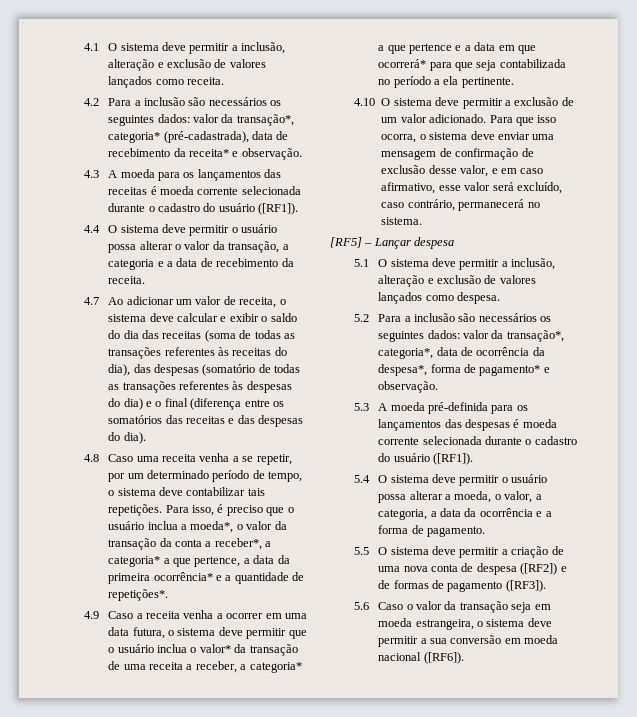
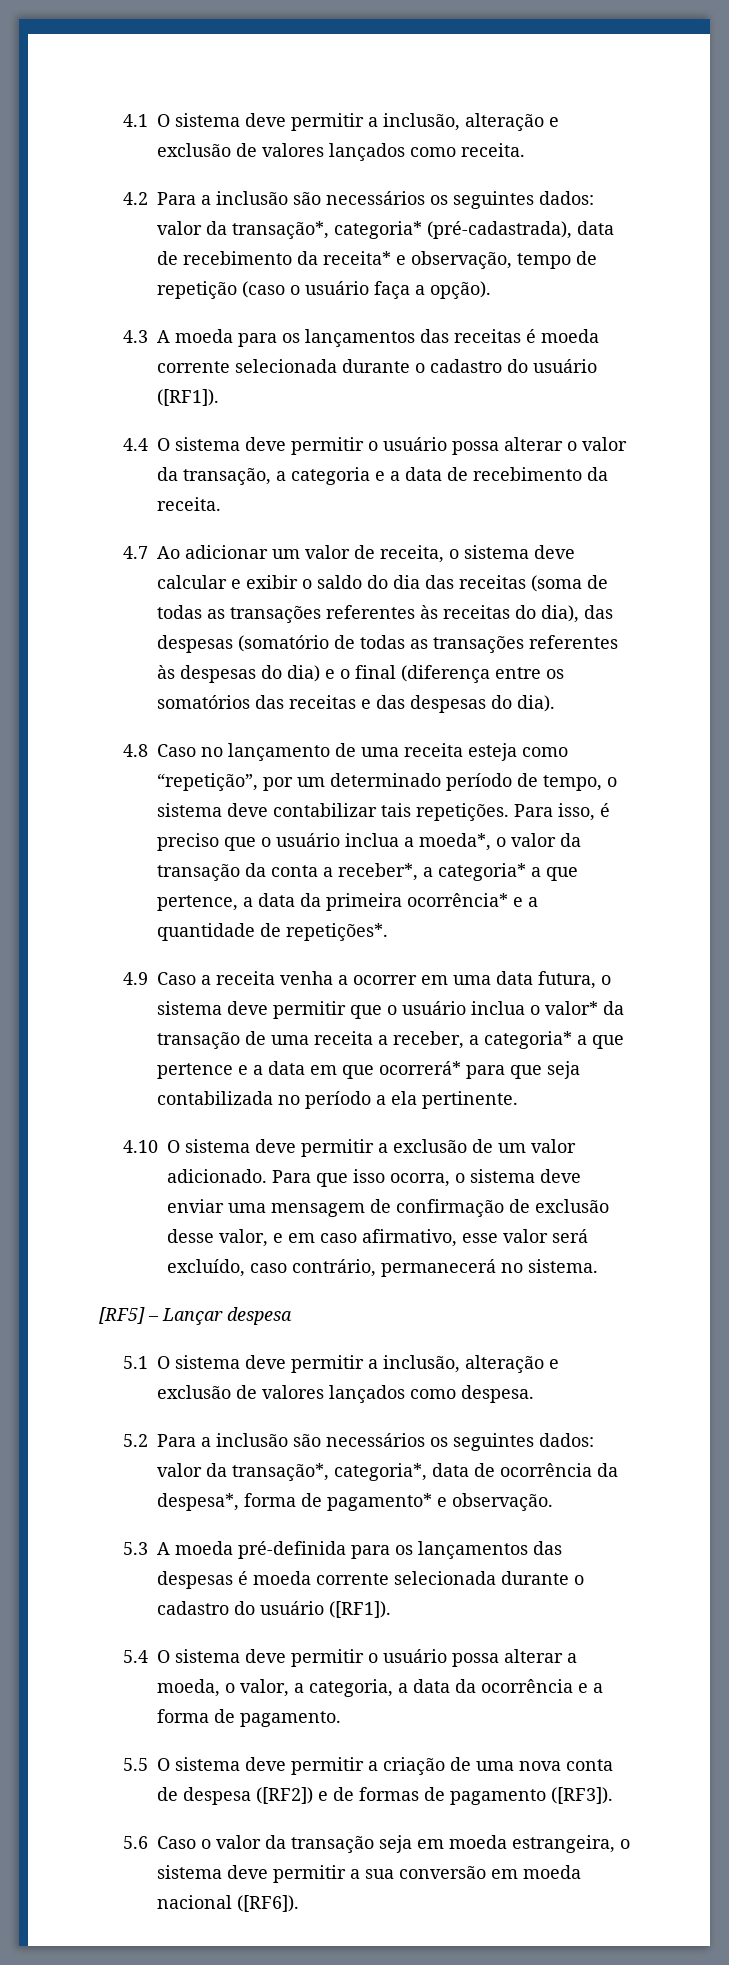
[241,148,302,160] observação. -> [410,251,597,269] [156,281,491,299] observação, tempo de repetição (caso o usuário faça a opção).
[136,453,292,465] uma receita venha a se repetir, -> [200,743,568,761] [156,773,258,791] no lançamento de uma receita esteja como “repetição”,

